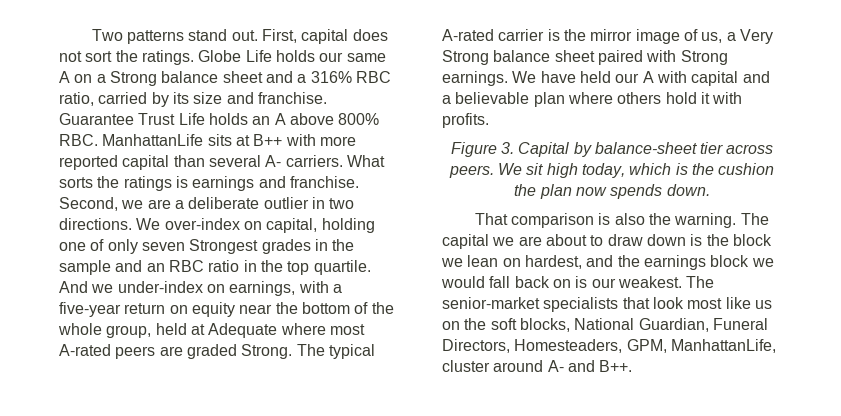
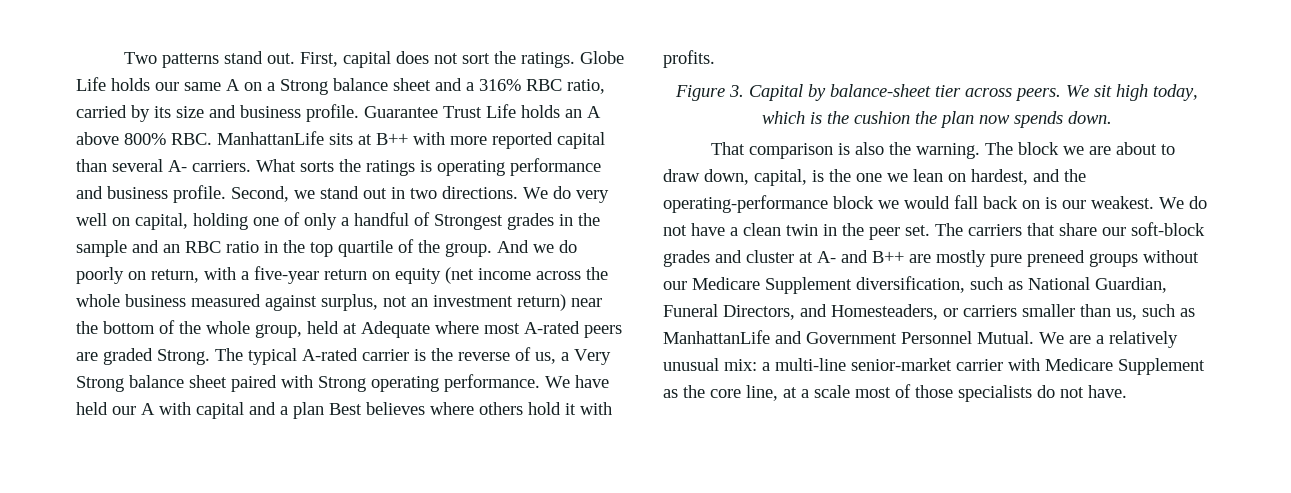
[257,92,327,104] franchise. -> [240,104,359,122] business profile.
[192,176,359,191] [59,197,309,211] earnings and franchise. Second, we are a deliberate outlier -> [437,158,601,176] [76,185,387,203] operating performance and business profile. Second, we stand out
[164,218,240,230] over-index -> [553,186,609,203] [76,213,107,226] do very well
[141,242,185,251] seven -> [341,212,430,226] a handful of
[313,260,371,275] [59,281,296,296] quartile. And we under-index on earnings, -> [338,239,577,257] [76,267,199,284] quartile of the group. And we do poorly on return,
(235, 309) none -> [445,267,608,284] [76,294,566,311] (net income across the whole business measured against surplus, not an investment return)
[590,29,680,44] mirror image -> [458,352,510,361] reverse
[442,71,508,86] earnings. -> [371,374,540,392] operating performance.
[455,92,565,107] believable plan -> [293,402,425,419] plan Best believes
[442,234,489,249] capital -> [1017,142,1059,155] block
[646,234,772,246] down is the block -> [704,169,882,186] down, capital, is the one
[643,255,706,270] earnings -> [663,195,828,213] operating-performance
[686,276,715,288] [442,297,772,312] [442,318,768,332] [442,339,776,353] [442,360,633,372] The senior-market specialists that look most like us on the soft blocks, National Guardian, Funeral Directors, Homesteaders, GPM, ManhattanLife, cluster around A- and B++. -> [1159,196,1207,209] [663,222,1205,240] [663,250,1199,267] [663,276,1167,294] [663,304,1195,320] [663,330,1178,348] [663,358,1205,375] [663,384,1127,402] We do not have a clean twin in the peer set. The carriers that share our soft-block grades and cluster at A- and B++ are mostly pure preneed groups without our Medicare Supplement diversification, such as National Guardian, Funeral Directors, and Homesteaders, or carriers smaller than us, such as ManhattanLife and Government Personnel Mutual. We are a relatively unusual mix: a multi-line senior-market carrier with Medicare Supplement as the core line, at a scale most of those specialists do not have.

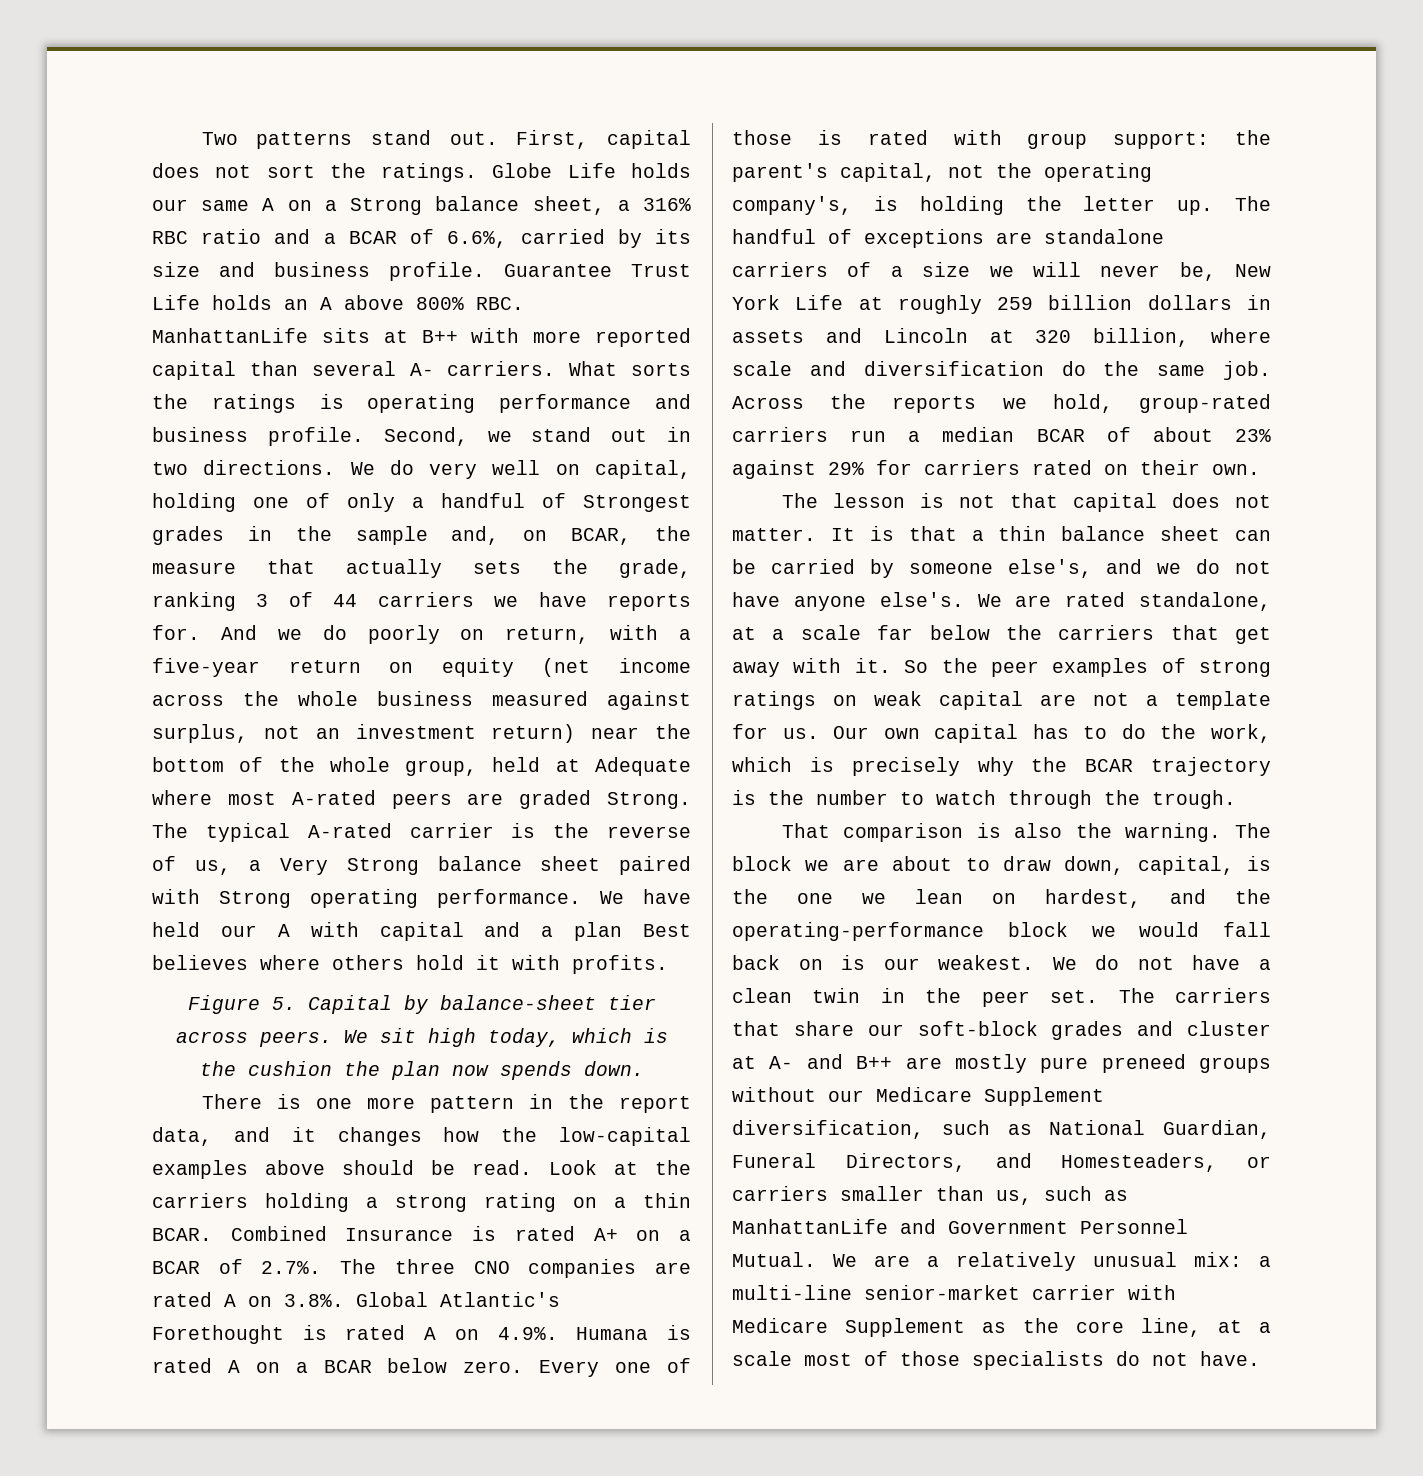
[393,78,462,91] sheet and -> [532,196,605,215] sheet,
[567,79,605,94] ratio, -> [201,229,508,248] ratio and a BCAR of 6.6%,
[132,239,492,257] and an RBC ratio in the top quartile of the group. -> [451,526,691,545] [152,559,691,578] [152,592,691,611] [152,625,200,640] and, on BCAR, the measure that actually sets the grade, ranking 3 of 44 carriers we have reports for.
[729,85,744,97] 3. -> [271,997,296,1010] 5.
(1112, 117) none -> [201,1094,691,1113] [152,1127,691,1146] [152,1160,691,1179] [152,1193,691,1212] [152,1226,691,1241] [152,1259,691,1278] [152,1292,560,1307] [152,1325,691,1344] [152,1358,692,1377] [732,130,1271,149] [732,163,1152,182] [732,196,1271,215] [732,229,1164,248] [732,262,1271,281] [732,295,1271,314] [732,328,1271,347] [732,361,1271,380] [732,394,1271,413] [732,427,1271,442] [732,460,1260,479] [781,493,1271,512] [732,526,1271,541] [732,559,1271,578] [732,592,1271,611] [732,625,1271,644] [732,658,1271,677] [732,691,1271,710] [732,724,1271,743] [732,757,1271,776] [732,790,1236,809] // There is one more pattern in the report data, and it changes how the low-capital examples above should be read. Look at the carriers holding a strong rating on a thin BCAR. Combined Insurance is rated A+ on a BCAR of 2.7%. The three CNO companies are rated A on 3.8%. Global Atlantic's Forethought is rated A on 4.9%. Humana is rated A on a BCAR below zero. Every one of those is rated with group support: the parent's capital, not the operating company's, is holding the letter up. The handful of exceptions are standalone carriers of a size we will never be, New York Life at roughly 259 billion dollars in assets and Lincoln at 320 billion, where scale and diversification do the same job. Across the reports we hold, group-rated carriers run a median BCAR of about 23% against 29% for carriers rated on their own. // The lesson is not that capital does not matter. It is that a thin balance sheet can be carried by someone else's, and we do not have anyone else's. We are rated standalone, at a scale far below the carriers that get away with it. So the peer examples of strong ratings on weak capital are not a template for us. Our own capital has to do the work, which is precisely why the BCAR trajectory is the number to watch through the trough.

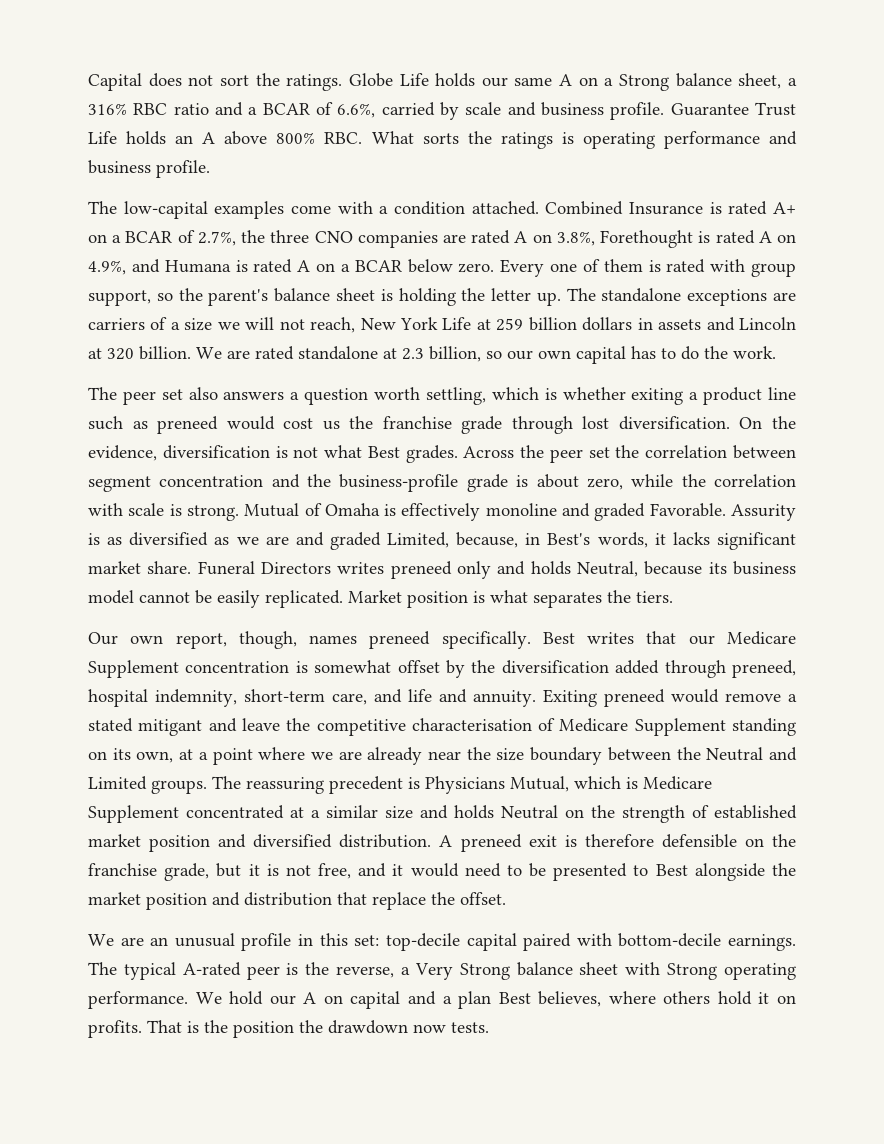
[201,130,691,149] Two patterns stand out. First, capital -> [88,73,142,91] Capital
[655,229,691,244] [152,262,200,277] its size -> [465,102,502,115] scale
[152,328,691,347] [152,361,556,380] ManhattanLife sits at B++ with more reported capital than several A- carriers. -> (363, 138) none
[383,427,691,446] [152,460,691,479] [152,493,691,512] [152,526,691,545] [152,559,691,578] [152,592,691,611] [152,625,691,644] [152,658,691,677] [152,691,691,710] [152,724,691,743] [152,757,691,776] [152,790,691,809] [152,823,691,842] [152,856,691,875] [152,889,691,908] [152,922,691,941] [152,955,668,974] [187,995,656,1014] [175,1028,668,1047] [199,1061,644,1080] [201,1094,691,1113] [152,1127,691,1146] [152,1160,691,1179] [152,1193,691,1212] [152,1228,212,1241] Second, we stand out in two directions. We do very well on capital, holding one of only a handful of Strongest grades in the sample and, on BCAR, the measure that actually sets the grade, ranking 3 of 44 carriers we have reports for. And we do poorly on return, with a five-year return on equity (net income across the whole business measured against surplus, not an investment return) near the bottom of the whole group, held at Adequate where most A-rated peers are graded Strong. The typical A-rated carrier is the reverse of us, a Very Strong balance sheet paired with Strong operating performance. We have held our A with capital and a plan Best believes where others hold it with profits. // Figure 5. Capital by balance-sheet tier across peers. We sit high today, which is the cushion the plan now spends down. // There is one more pattern in the report data, and it changes how the low-capital examples above should be read. Look at the carriers holding a strong rating on a thin BCAR. -> [88,201,539,219] // The low-capital examples come with a condition attached.
[261,1259,377,1274] 2.7%. The -> [197,230,266,246] 2.7%, the
[284,1292,560,1307] 3.8%. Global Atlantic's -> [556,231,595,246] 3.8%,
[497,1327,558,1340] 4.9%. -> [88,259,160,275] 4.9%, and
[732,130,792,145] those -> [603,259,643,272] them
[1113,130,1271,149] [732,163,1152,182] [732,196,852,215] support: the parent's capital, not the operating company's, -> [88,288,375,306] support, so the parent's balance sheet
[732,229,852,244] handful of -> [601,288,682,302] standalone
[1044,229,1164,244] standalone -> (797, 296) none
[1100,262,1216,281] never be, -> [279,317,356,333] not reach,
[897,295,982,314] roughly -> (491, 324) none
[1093,328,1271,347] [732,361,1271,380] [732,394,1271,413] [732,427,1271,442] [732,460,1260,479] [781,493,1271,512] [732,526,1271,541] [732,559,1271,578] [732,592,1271,611] [732,625,1271,644] [732,658,1271,677] [732,691,1271,710] [732,724,870,739] billion, where scale and diversification do the same job. Across the reports we hold, group-rated carriers run a median BCAR of about 23% against 29% for carriers rated on their own. // The lesson is not that capital does not matter. It is that a thin balance sheet can be carried by someone else's, and we do not have anyone else's. We are rated standalone, at a scale far below the carriers that get away with it. So the peer examples of strong ratings on weak capital are not a template for us. Our -> [139,346,533,362] billion. We are rated standalone at 2.3 billion, so our
[1211,724,1271,743] [732,757,1271,776] [732,790,1236,809] [781,823,1271,842] [732,856,1271,875] [732,889,1271,908] [732,922,1271,941] [732,955,1271,970] [732,988,1271,1007] [732,1021,1271,1040] [732,1054,1271,1073] [732,1087,1104,1106] [732,1120,1271,1139] [732,1153,1271,1172] [732,1186,1128,1205] [732,1219,1188,1234] [732,1252,1271,1271] [732,1285,1176,1300] [732,1318,1271,1337] [732,1351,1260,1370] work, which is precisely why the BCAR trajectory is the number to watch through the trough. // That comparison is also the warning. The block we are about to draw down, capital, is the one we lean on hardest, and the operating-performance block we would fall back on is our weakest. We do not have a clean twin in the peer set. The carriers that share our soft-block grades and cluster at A- and B++ are mostly pure preneed groups without our Medicare Supplement diversification, such as National Guardian, Funeral Directors, and Homesteaders, or carriers smaller than us, such as ManhattanLife and Government Personnel Mutual. We are a relatively unusual mix: a multi-line senior-market carrier with Medicare Supplement as the core line, at a scale most of those specialists do not have. -> [733,346,776,359] [88,387,797,405] [88,416,797,434] [88,445,796,463] [88,474,797,492] [88,503,796,521] [88,532,796,550] [88,561,797,579] [88,590,673,608] [88,631,796,649] [88,660,796,678] [88,689,797,707] [88,718,796,736] [88,747,797,765] [88,776,712,794] [88,805,797,823] [88,834,797,852] [88,863,796,881] [88,892,506,910] [88,933,797,951] [88,962,796,980] [88,991,796,1009] [88,1020,489,1038] work. // The peer set also answers a question worth settling, which is whether exiting a product line such as preneed would cost us the franchise grade through lost diversification. On the evidence, diversification is not what Best grades. Across the peer set the correlation between segment concentration and the business-profile grade is about zero, while the correlation with scale is strong. Mutual of Omaha is effectively monoline and graded Favorable. Assurity is as diversified as we are and graded Limited, because, in Best's words, it lacks significant market share. Funeral Directors writes preneed only and holds Neutral, because its business model cannot be easily replicated. Market position is what separates the tiers. // Our own report, though, names preneed specifically. Best writes that our Medicare Supplement concentration is somewhat offset by the diversification added through preneed, hospital indemnity, short-term care, and life and annuity. Exiting preneed would remove a stated mitigant and leave the competitive characterisation of Medicare Supplement standing on its own, at a point where we are already near the size boundary between the Neutral and Limited groups. The reassuring precedent is Physicians Mutual, which is Medicare Supplement concentrated at a similar size and holds Neutral on the strength of established market position and diversified distribution. A preneed exit is therefore defensible on the franchise grade, but it is not free, and it would need to be presented to Best alongside the market position and distribution that replace the offset. // We are an unusual profile in this set: top-decile capital paired with bottom-decile earnings. The typical A-rated peer is the reverse, a Very Strong balance sheet with Strong operating performance. We hold our A on capital and a plan Best believes, where others hold it on profits. That is the position the drawdown now tests.

